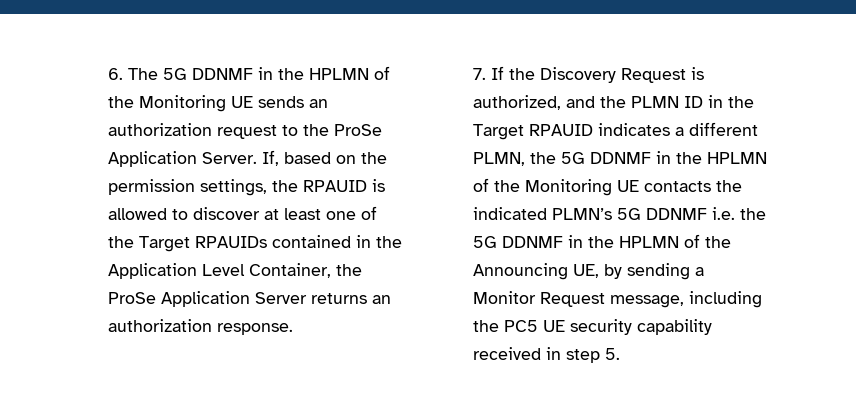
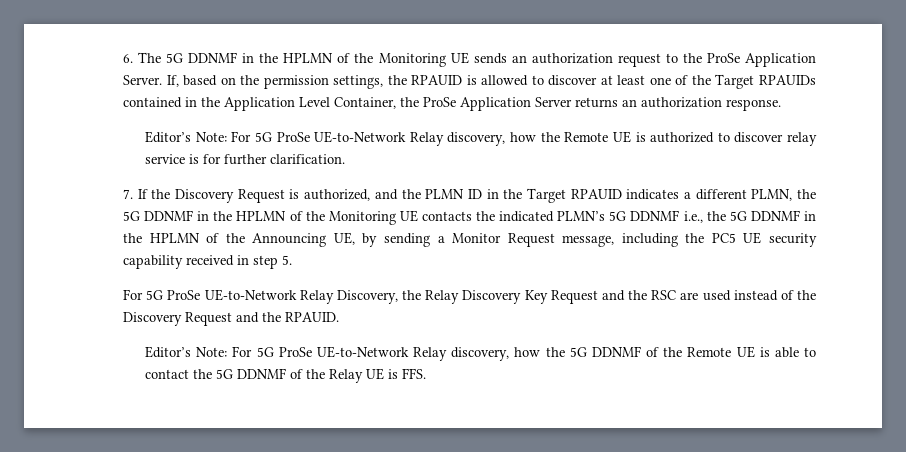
(294, 329) none -> [145,131,817,146] [145,154,346,165] // Editor’s Note: For 5G ProSe UE-to-Network Relay discovery, how the Remote UE is authorized to discover relay service is for further clarification.
[712,207,736,220] i.e. -> [683,211,703,223] i.e.,
(621, 354) none -> [123,289,817,304] [123,312,340,326] [145,346,816,361] [145,368,427,383] // For 5G ProSe UE-to-Network Relay Discovery, the Relay Discovery Key Request and the RSC are used instead of the Discovery Request and the RPAUID. // Editor’s Note: For 5G ProSe UE-to-Network Relay discovery, how the 5G DDNMF of the Remote UE is able to contact the 5G DDNMF of the Relay UE is FFS.

